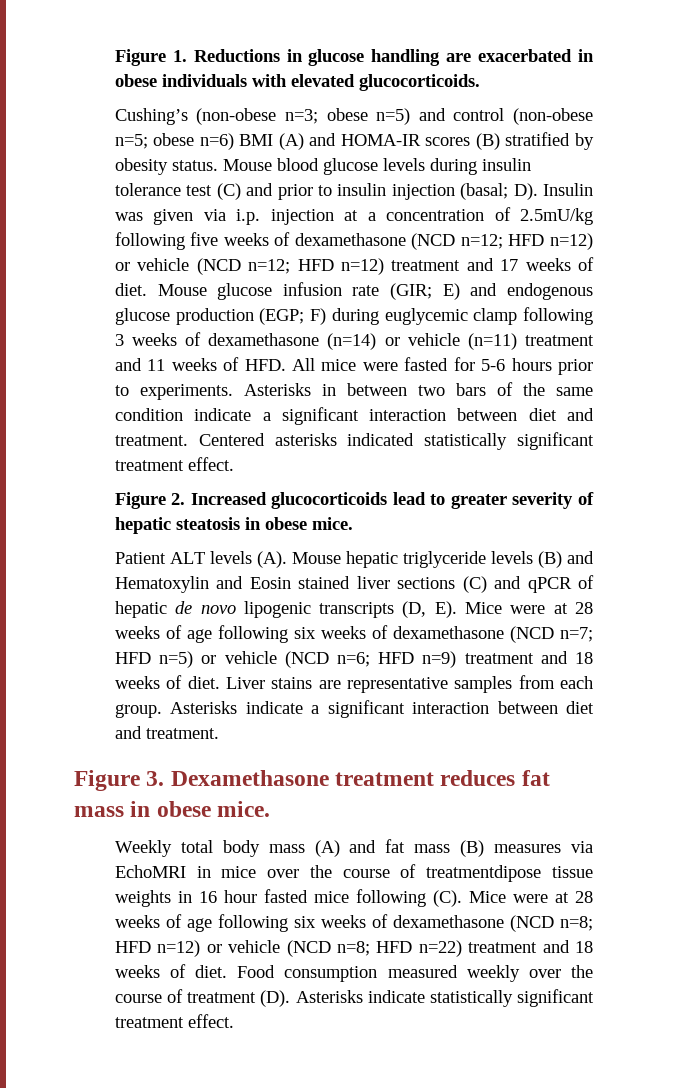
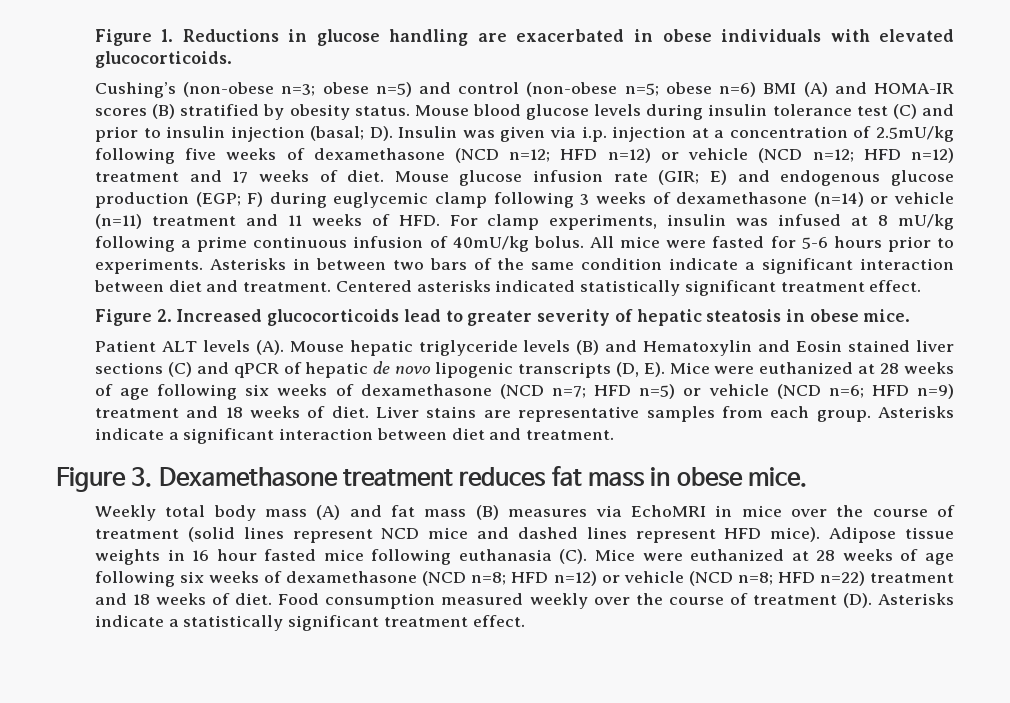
(286, 365) none -> [449,214,954,230] [94,236,584,252] For clamp experiments, insulin was infused at 8 mU/kg following a prime continuous infusion of 40mU/kg bolus.
(546, 609) none -> [759,362,854,374] euthanized
[426,865,542,882] treatmentdipose -> [94,527,897,543] treatment (solid lines represent NCD mice and dashed lines represent HFD mice). Adipose
(426, 898) none -> [458,549,552,561] euthanasia
(548, 898) none -> [690,549,785,561] euthanized
(425, 996) none -> [168,619,179,627] a

